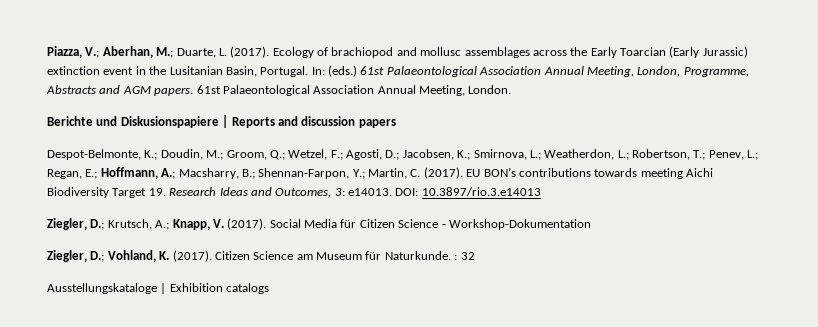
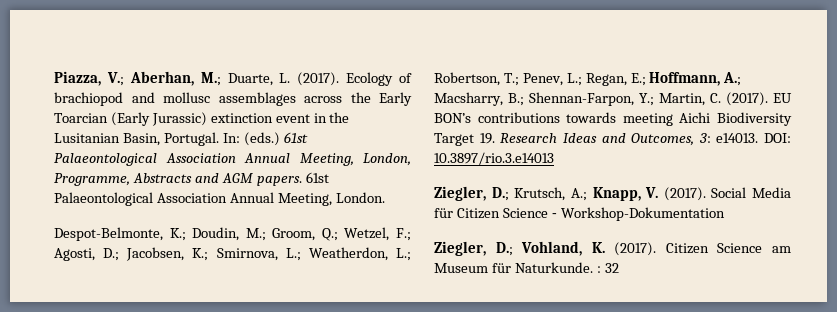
[47,115,396,128] // Berichte und Diskusionspapiere | Reports and discussion papers -> (385, 197) none
[47,283,270,294] // Ausstellungskataloge | Exhibition catalogs -> (619, 268) none

